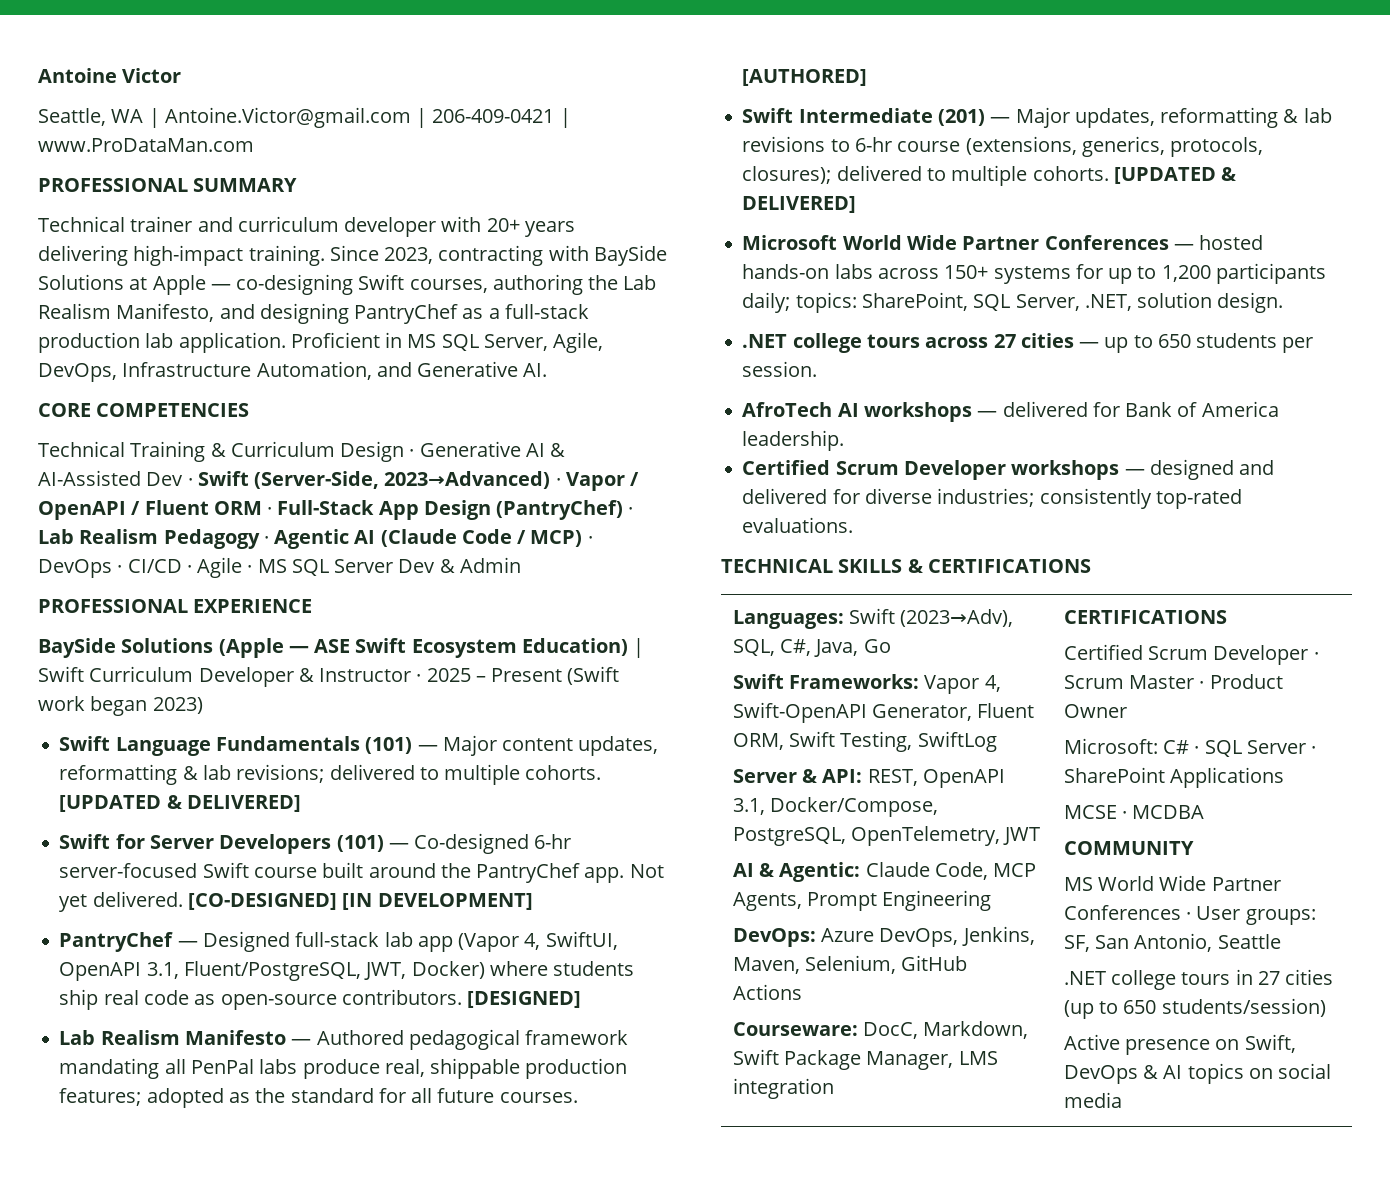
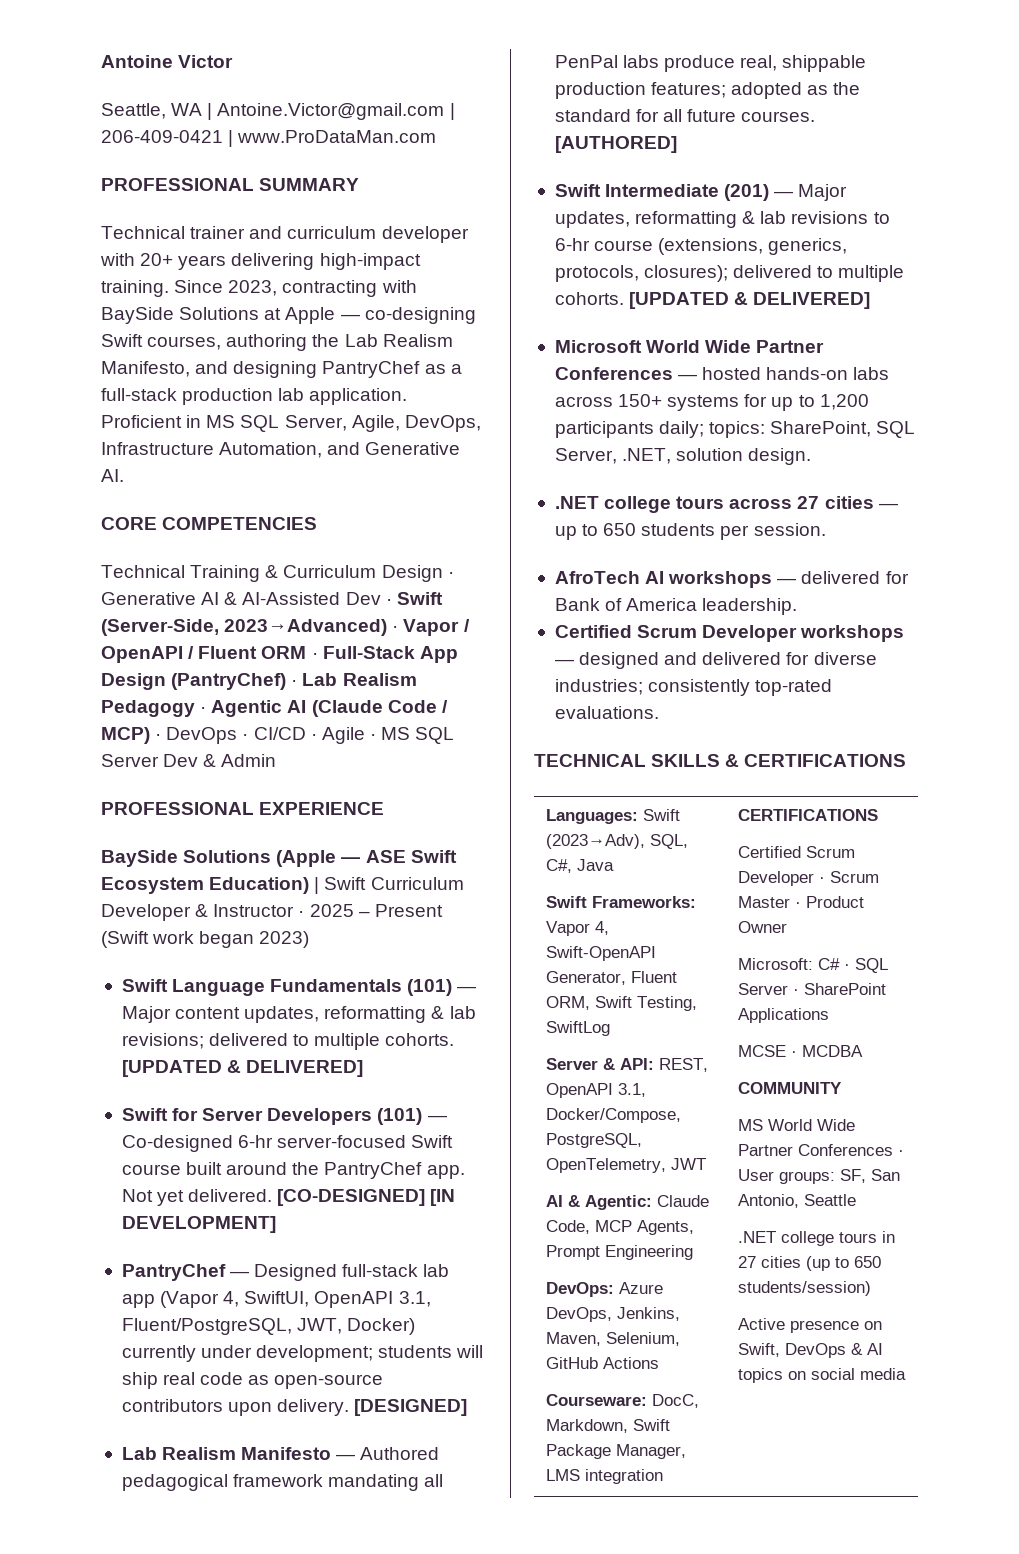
[489,961,635,976] where students -> [121,1345,484,1362] currently under development; students will
[341,989,462,1005] contributors. -> [121,1399,350,1416] contributors upon delivery.
[814,639,891,657] Java, Go -> [576,859,614,871] Java

